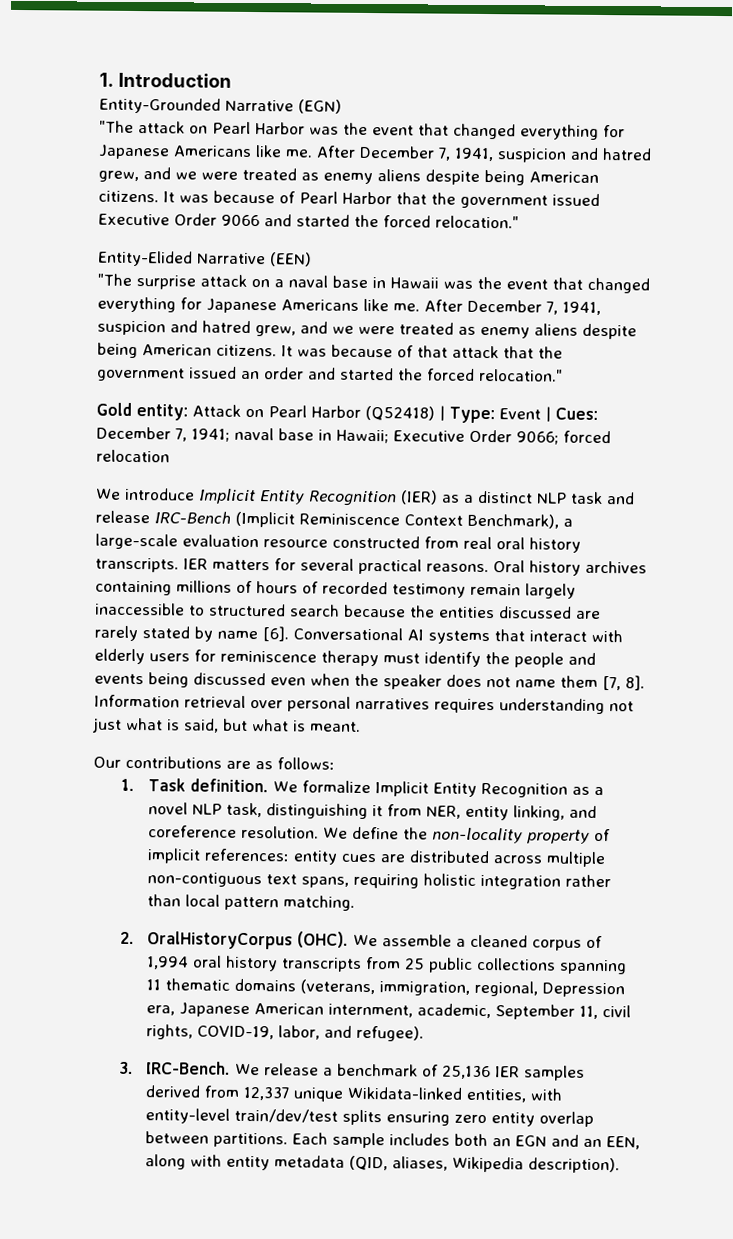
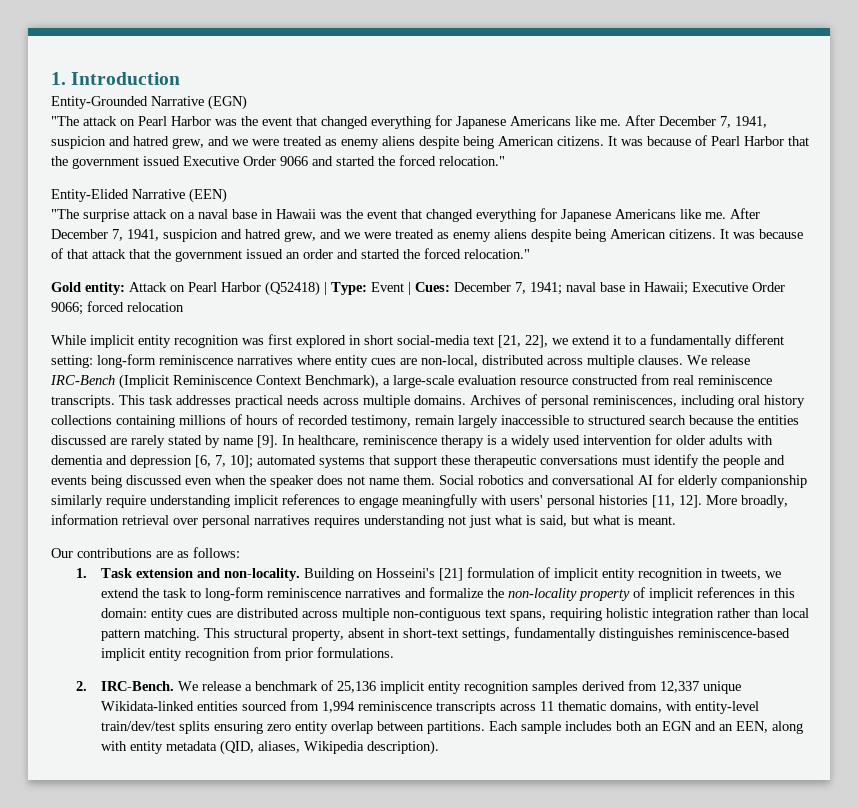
[96,487,635,507] We introduce Implicit Entity Recognition (IER) as a distinct NLP task and -> [51,334,784,348] [51,354,707,368] While implicit entity recognition was first explored in short social-media text [21, 22], we extend it to a fundamentally different setting: long-form reminiscence narratives where entity cues are non-local, distributed across multiple clauses. We
[496,537,581,553] [95,557,647,576] oral history transcripts. IER matters for several practical reasons. Oral history archives -> [698,375,772,385] [51,394,805,408] [51,415,112,425] reminiscence transcripts. This task addresses practical needs across multiple domains. Archives of personal reminiscences, including oral history collections
[392,583,466,598] testimony -> [351,415,411,428] testimony,
[262,626,623,645] [94,648,379,667] [6]. Conversational AI systems that interact with elderly users for reminiscence therapy -> [257,434,773,448] [51,455,618,468] [9]. In healthcare, reminiscence therapy is a widely used intervention for older adults with dementia and depression [6, 7, 10]; automated systems that support these therapeutic conversations
[560,675,645,691] [94,694,180,708] them [7, 8]. Information -> [403,474,807,488] [51,494,788,508] [51,514,119,525] them. Social robotics and conversational AI for elderly companionship similarly require understanding implicit references to engage meaningfully with users' personal histories [11, 12]. More broadly, information
[190,778,605,798] [148,802,598,821] [148,825,400,840] definition. We formalize Implicit Entity Recognition as a novel NLP task, distinguishing it from NER, entity linking, and coreference resolution. We define -> [136,567,782,581] [101,587,484,601] extension and non-locality. Building on Hosseini's [21] formulation of implicit entity recognition in tweets, we extend the task to long-form reminiscence narratives and formalize
[204,848,291,862] references: -> [697,587,796,598] [101,608,148,618] references in this domain:
[119,931,604,951] [147,955,628,975] [146,978,626,998] [146,1002,632,1020] [146,1024,425,1042] [118,1061,134,1075] // 2. OralHistoryCorpus (OHC). We assemble a cleaned corpus of 1,994 oral history transcripts from 25 public collections spanning 11 thematic domains (veterans, immigration, regional, Depression era, Japanese American internment, academic, September 11, civil rights, COVID-19, labor, and refugee). // 3. -> [204,627,791,641] [101,647,395,661] [76,681,88,691] This structural property, absent in short-text settings, fundamentally distinguishes reminiscence-based implicit entity recognition from prior formulations. // 2.
[495,1066,521,1078] IER -> [380,681,530,694] implicit entity recognition
[466,1088,527,1103] entities, -> [197,700,663,714] entities sourced from 1,994 reminiscence transcripts across 11 thematic domains,

